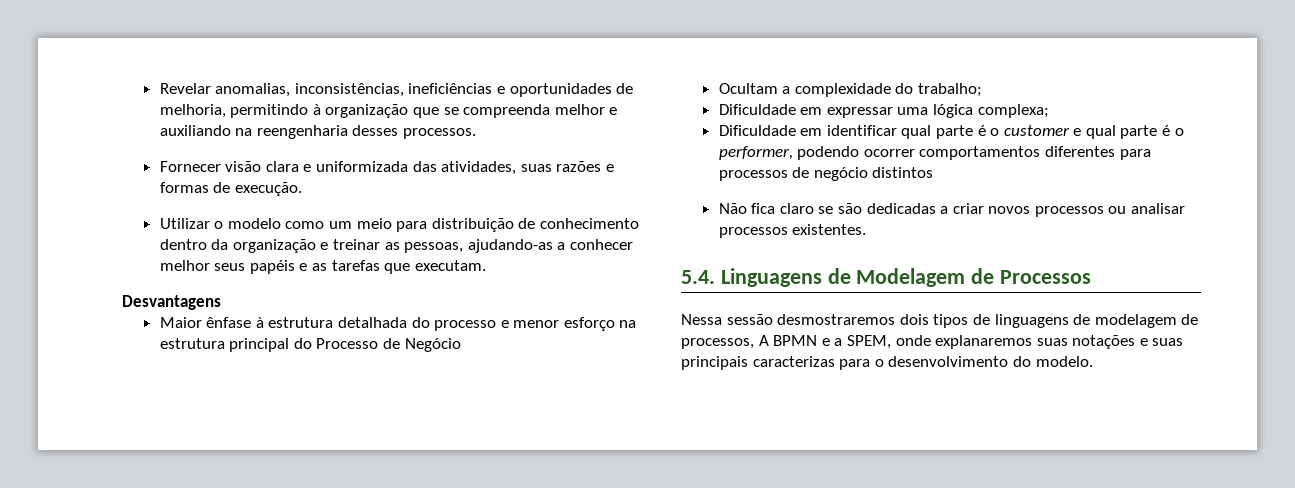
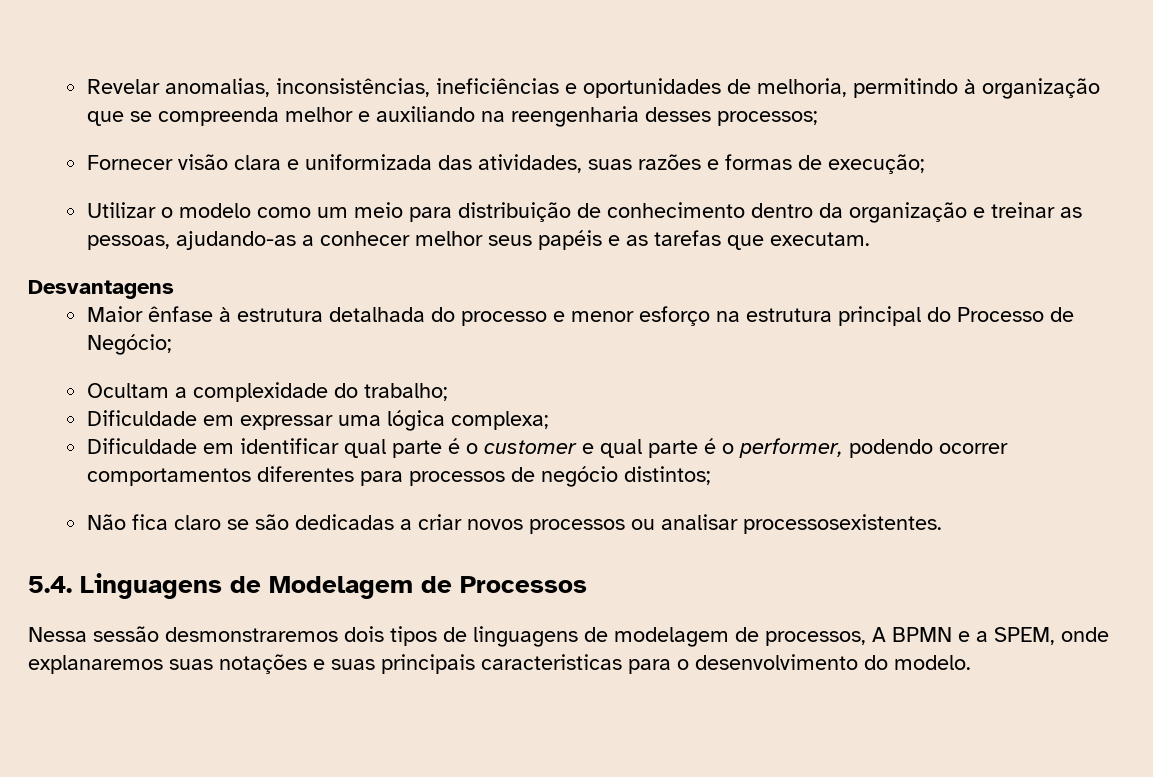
[402,128,476,139] processos. -> [716,111,818,126] processos;
[234,182,302,196] execução. -> [827,154,925,174] execução;
[404,338,461,352] Negócio -> [86,334,172,355] Negócio;
[872,167,934,178] distintos -> [623,466,711,485] distintos;
[718,224,867,238] processos existentes. -> [742,514,942,534] processosexistentes.
[777,314,896,325] desmostraremos -> [165,627,338,642] desmonstraremos
[752,356,835,367] caracterizas -> [481,654,622,670] caracteristicas

